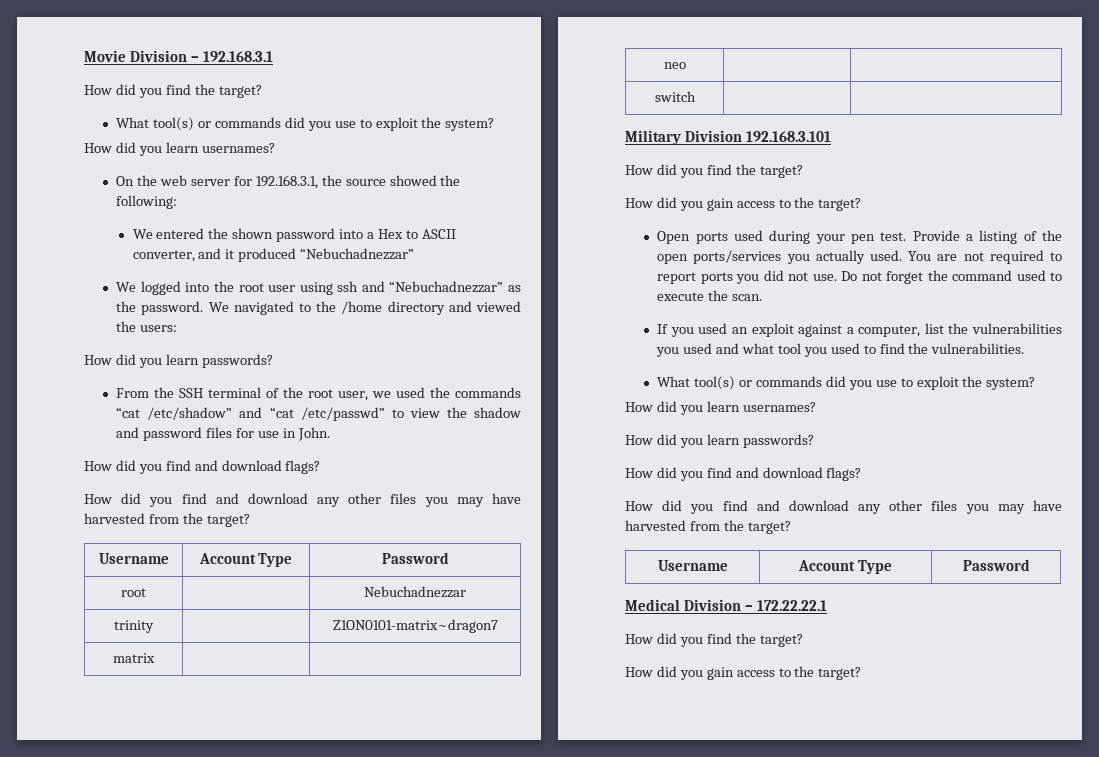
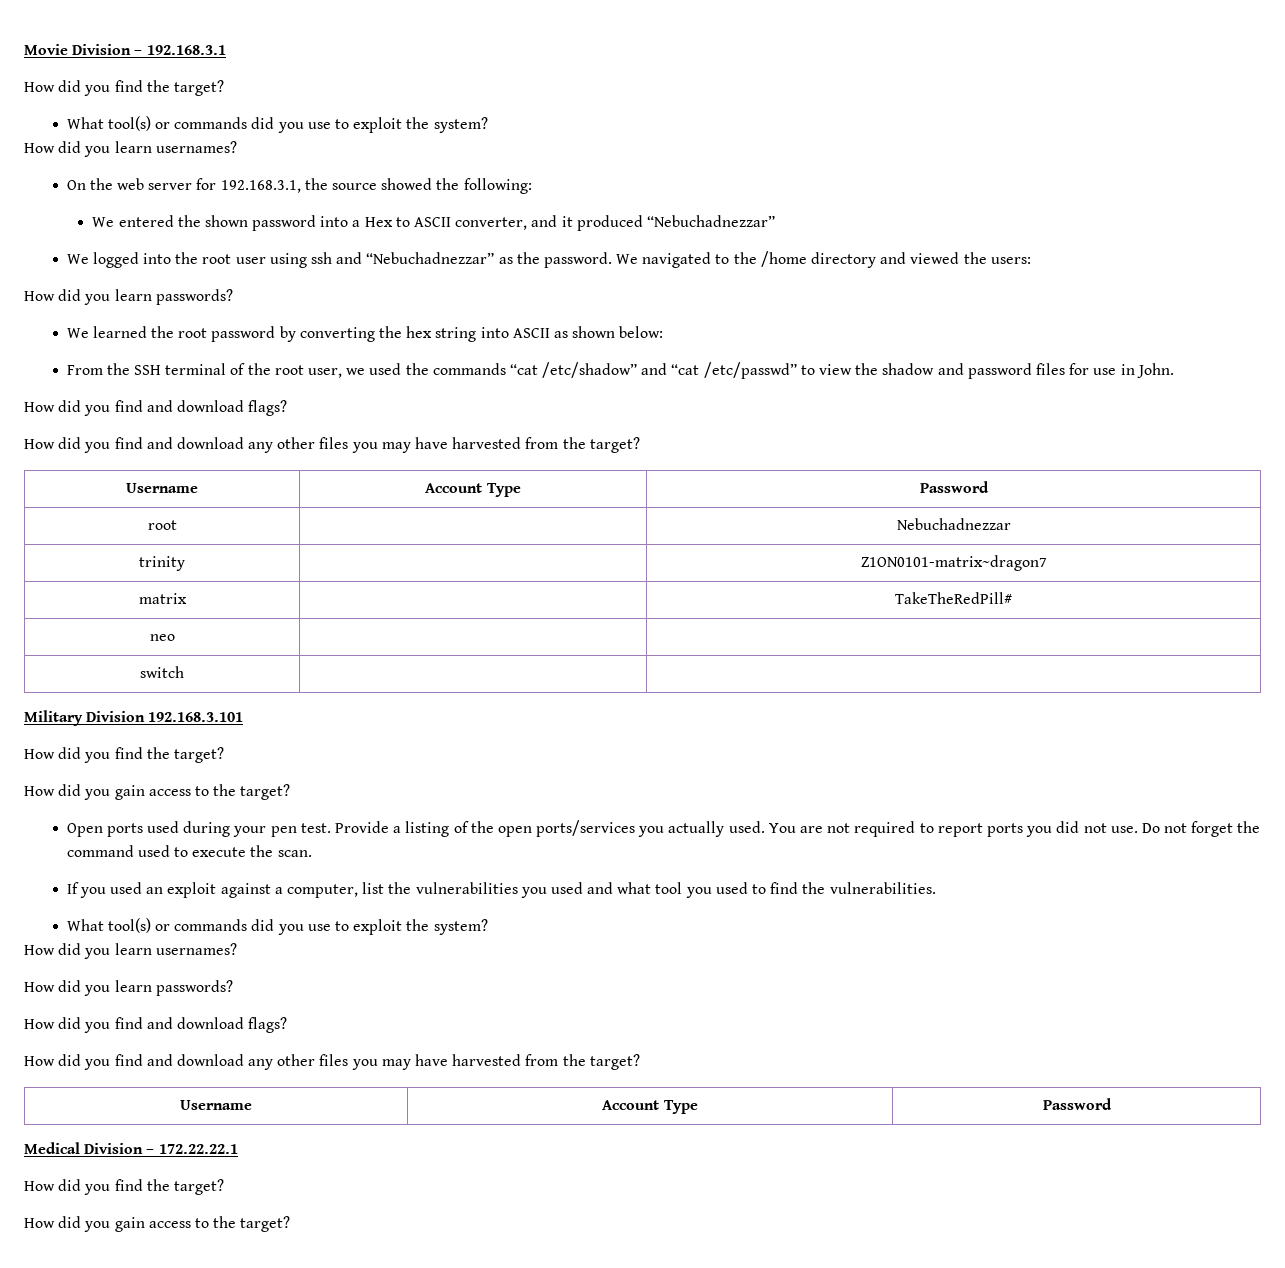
(273, 361) none -> [66,326,664,342] // We learned the root password by converting the hex string into ASCII as shown below:
(155, 658) none -> [895,592,1012,604] TakeTheRedPill#

